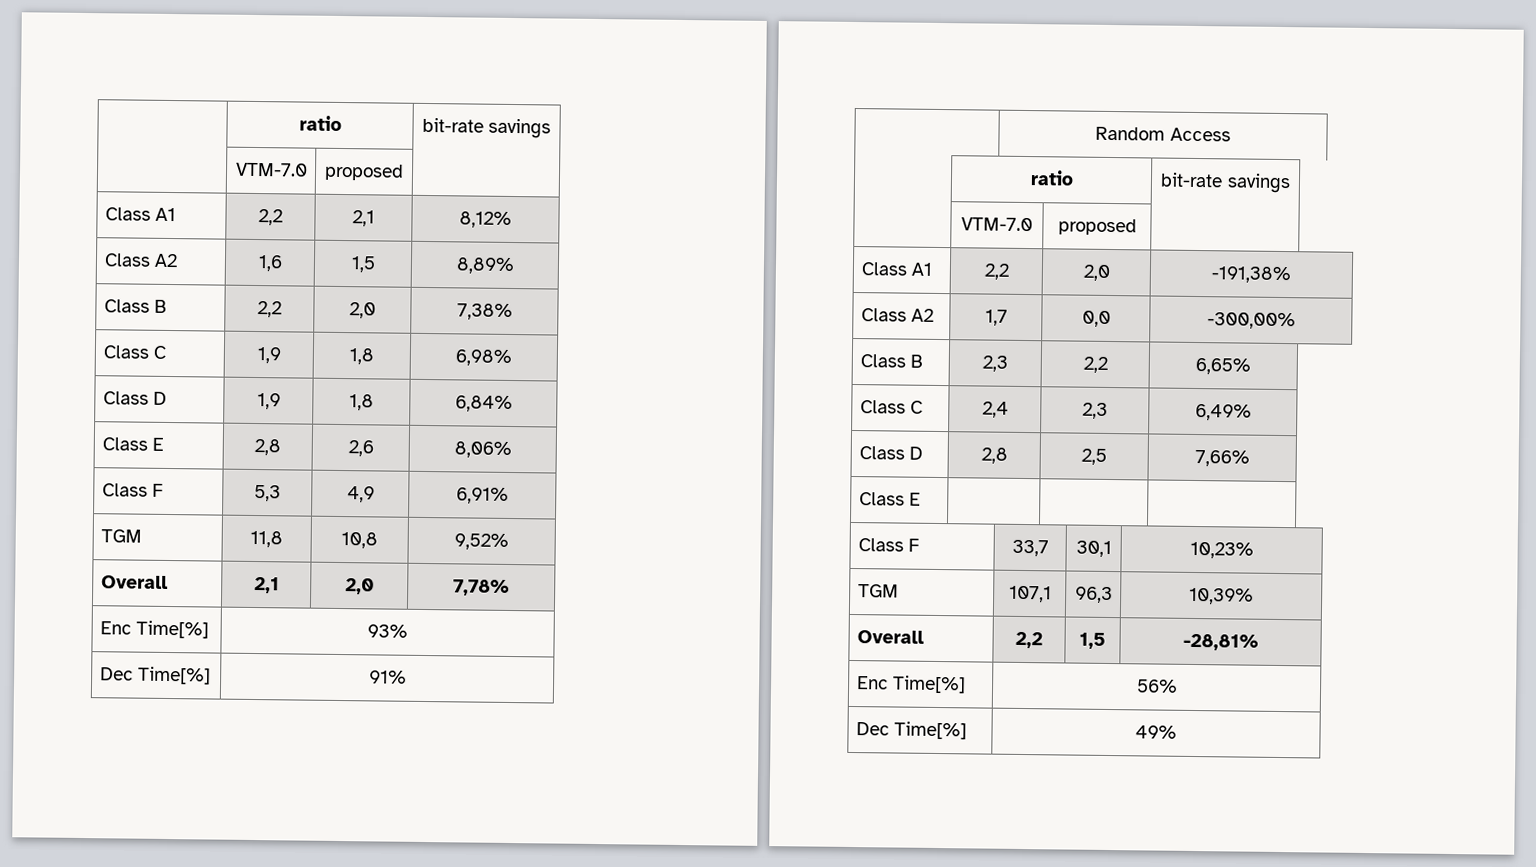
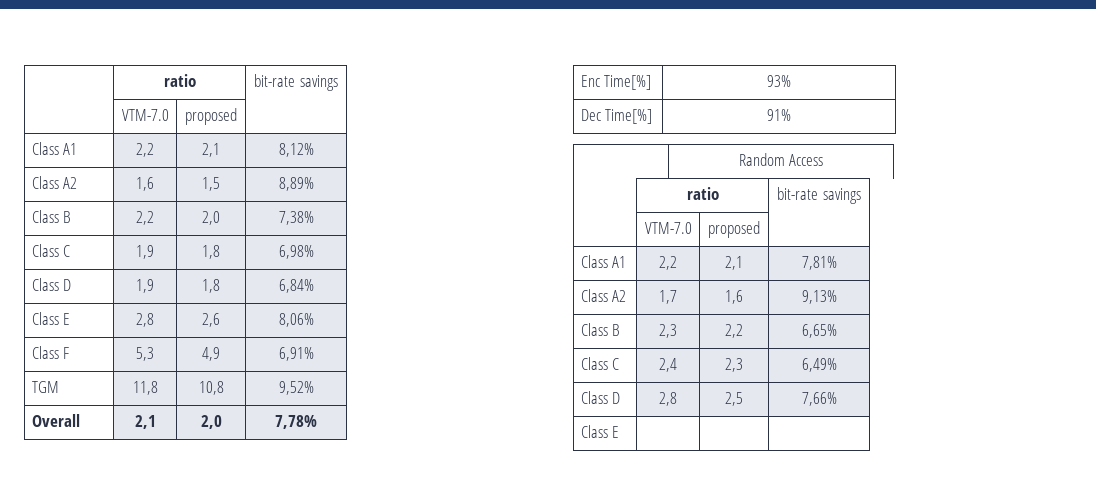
[1082,264,1110,281] [1211,266,1291,284] 2,0 | -191,38% -> [725,256,743,270] [801,256,837,270] 2,1 | 7,81%
[1081,310,1111,327] [1206,312,1296,330] 0,0 | -300,00% -> [725,290,743,304] [801,290,837,304] 1,6 | 9,13%
[857,538,919,552] [1011,539,1049,557] [1075,540,1112,558] [1189,541,1254,559] [857,584,899,598] [1008,585,1052,603] [1074,586,1113,604] [1189,587,1254,605] [856,630,924,644] [1015,631,1043,649] [1079,632,1106,649] [1182,633,1259,651] [856,675,966,694] [1135,679,1178,693] [855,721,967,740] [1135,725,1177,739] // Class F | 33,7 | 30,1 | 10,23% // TGM | 107,1 | 96,3 | 10,39% // Overall | 2,2 | 1,5 | -28,81% // Enc Time[%] | 56% // Dec Time[%] | 49% -> (620, 432) none

